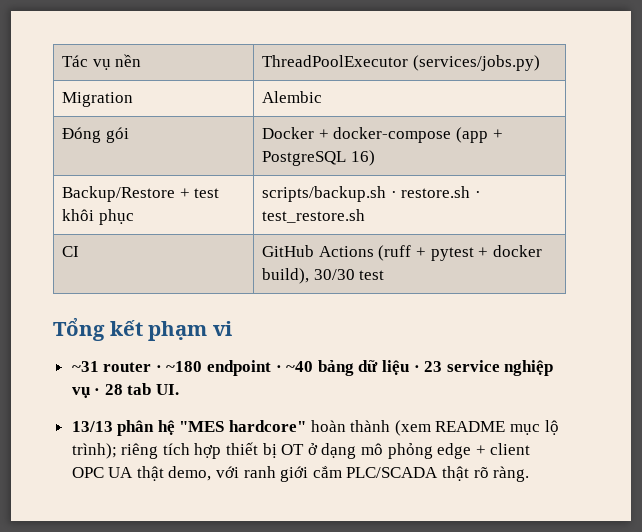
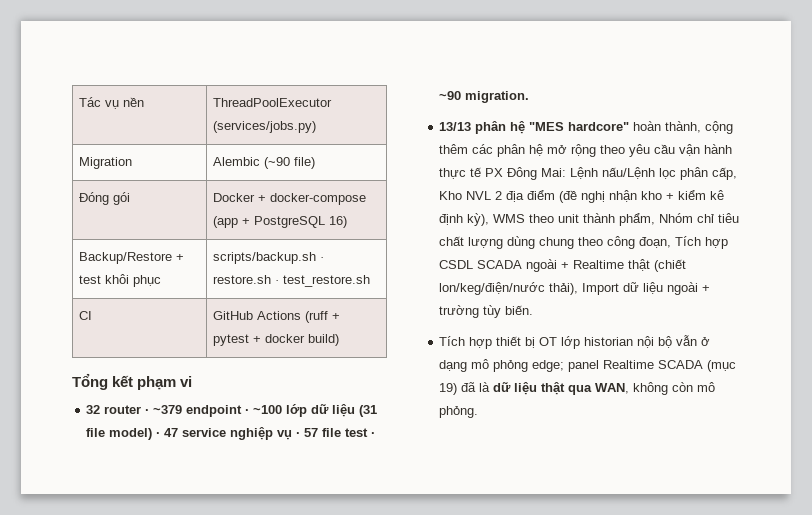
(323, 97) none -> [264,157,316,169] (~90 file)
[262,268,385,284] build), 30/30 test -> [308,334,340,346] build)
[71,361,99,372] ~31 -> [86,405,101,414] 32
[166,361,203,372] ~180 -> [153,405,183,414] ~379
[286,360,554,376] [71,383,180,398] ~40 bảng dữ liệu · 23 service nghiệp vụ · 28 tab UI. -> [253,404,378,417] [86,427,376,440] [439,91,530,103] ~100 lớp dữ liệu (31 file model) · 47 service nghiệp vụ · 57 file test · ~90 migration.
[350,420,559,436] [71,442,531,459] [71,466,530,482] thành (xem README mục lộ trình); riêng tích hợp thiết bị OT ở dạng mô phỏng edge + client OPC UA thật demo, với ranh giới cắm PLC/SCADA thật rõ ràng. -> [665,121,734,134] [439,144,733,157] [439,167,738,180] [439,190,725,203] [439,213,740,226] [439,236,729,249] [439,259,687,272] [439,282,711,295] [439,305,534,318] [439,335,711,349] [439,359,737,372] [439,382,716,395] [439,406,479,418] thành, cộng thêm các phân hệ mở rộng theo yêu cầu vận hành thực tế PX Đông Mai: Lệnh nấu/Lệnh lọc phân cấp, Kho NVL 2 địa điểm (đề nghị nhận kho + kiểm kê định kỳ), WMS theo unit thành phẩm, Nhóm chỉ tiêu chất lượng dùng chung theo công đoạn, Tích hợp CSDL SCADA ngoài + Realtime thật (chiết lon/keg/điện/nước thải), Import dữ liệu ngoài + trường tùy biến. // Tích hợp thiết bị OT lớp historian nội bộ vẫn ở dạng mô phỏng edge; panel Realtime SCADA (mục 19) đã là dữ liệu thật qua WAN, không còn mô phỏng.

